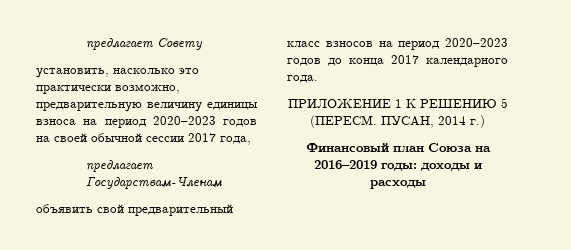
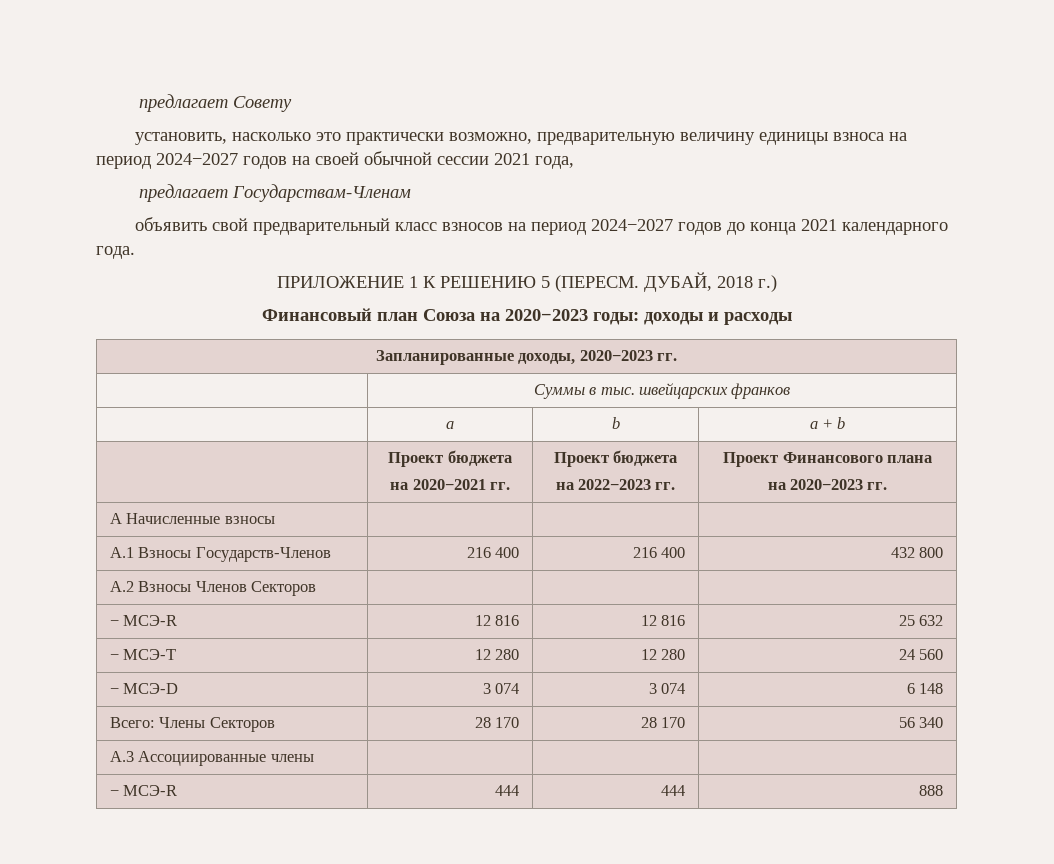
[152,116,216,125] 2020–2023 -> [156,153,238,165] 2024−2027
[188,133,216,142] 2017 -> [494,153,530,165] 2021
[445,38,508,47] 2020–2023 -> [590,219,673,231] 2024−2027
[391,55,419,64] 2017 -> [800,219,837,231] 2021
[381,116,466,128] ПУСАН, 2014 -> [644,272,753,292] ДУБАЙ, 2018
[313,160,377,169] 2016–2019 -> [505,309,588,321] 2020−2023
(426, 184) none -> [375,350,678,365] [533,383,791,399] [446,421,454,429] [611,417,620,429] [809,417,846,429] [388,450,512,467] [390,479,510,490] [553,450,678,467] [555,479,676,490] [723,452,932,467] [767,479,888,490] [109,513,275,524] [109,547,331,562] [466,547,520,558] [632,547,686,558] [890,547,944,558] [109,581,317,596] [109,615,178,626] [474,615,520,626] [640,615,686,626] [898,615,944,626] [109,649,177,660] [474,649,520,660] [640,649,686,660] [898,649,944,660] [109,683,179,694] [482,683,520,694] [648,683,686,694] [906,683,944,694] [109,717,275,732] [474,717,520,728] [640,717,686,728] [898,717,944,728] [109,751,314,766] [109,785,178,796] [495,785,520,796] [661,785,686,796] [919,785,944,796] // Запланированные доходы, 2020−2023 гг. // | Суммы в тыс. швейцарских франков // | a | b | a + b // | Проект бюджета // на 2020−2021 гг. | Проект бюджета // на 2022−2023 гг. | Проект Финансового плана // на 2020−2023 гг. // A Начисленные взносы | | | // A.1 Взносы Государств-Членов | 216 400 | 216 400 | 432 800 // A.2 Взносы Членов Секторов | | | // − МСЭ-R | 12 816 | 12 816 | 25 632 // − МСЭ-T | 12 280 | 12 280 | 24 560 // − МСЭ-D | 3 074 | 3 074 | 6 148 // Всего: Члены Секторов | 28 170 | 28 170 | 56 340 // A.3 Ассоциированные члены | | | // − МСЭ-R | 444 | 444 | 888

